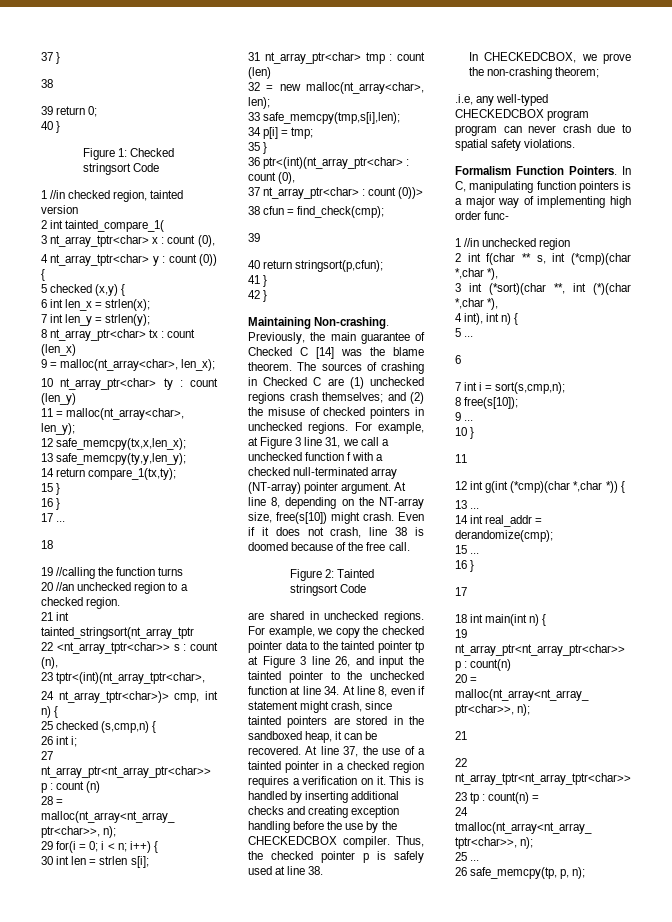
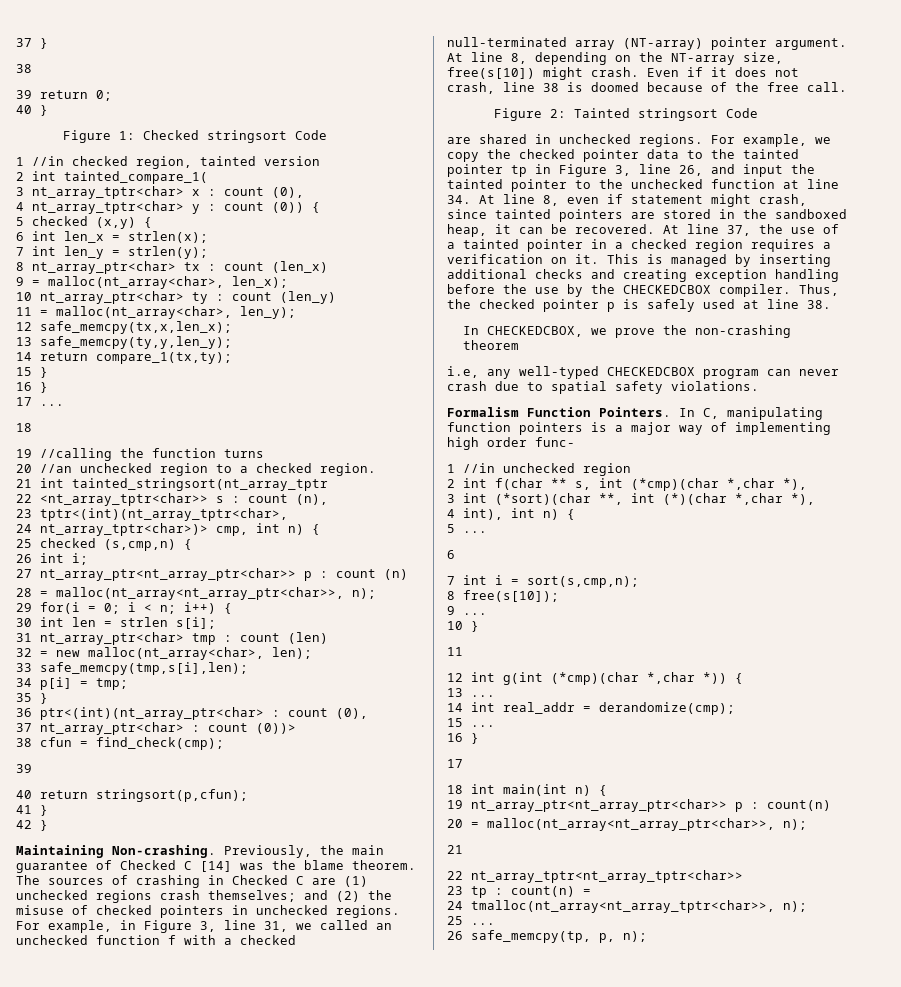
[248,437,302,449] at Figure 3 -> [120,920,216,933] in Figure 3,
[360,437,389,446] call a -> [320,920,392,930] called an
[248,656,307,668] at Figure 3 -> [535,164,631,177] in Figure 3,
[248,791,287,800] handled -> [671,254,727,267] managed
[555,67,600,78] [455,94,473,105] theorem; // .i.e, -> [462,340,519,350] [447,366,479,378] theorem // i.e,
[455,125,497,136] program -> (759, 374) none

